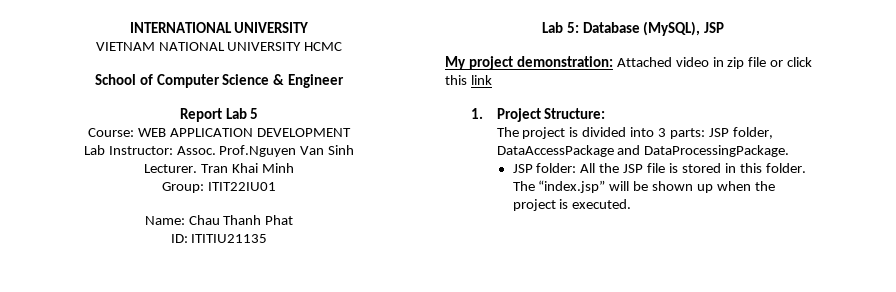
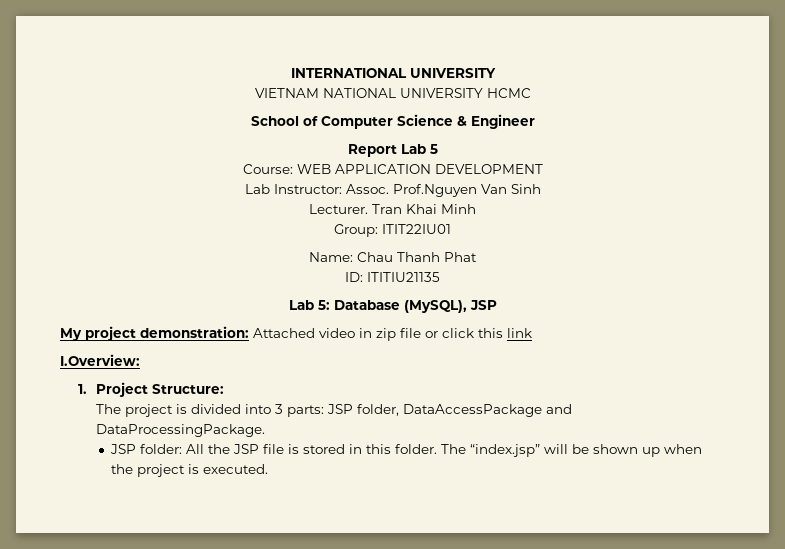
(492, 80) none -> [60,354,140,366] // I.Overview:

